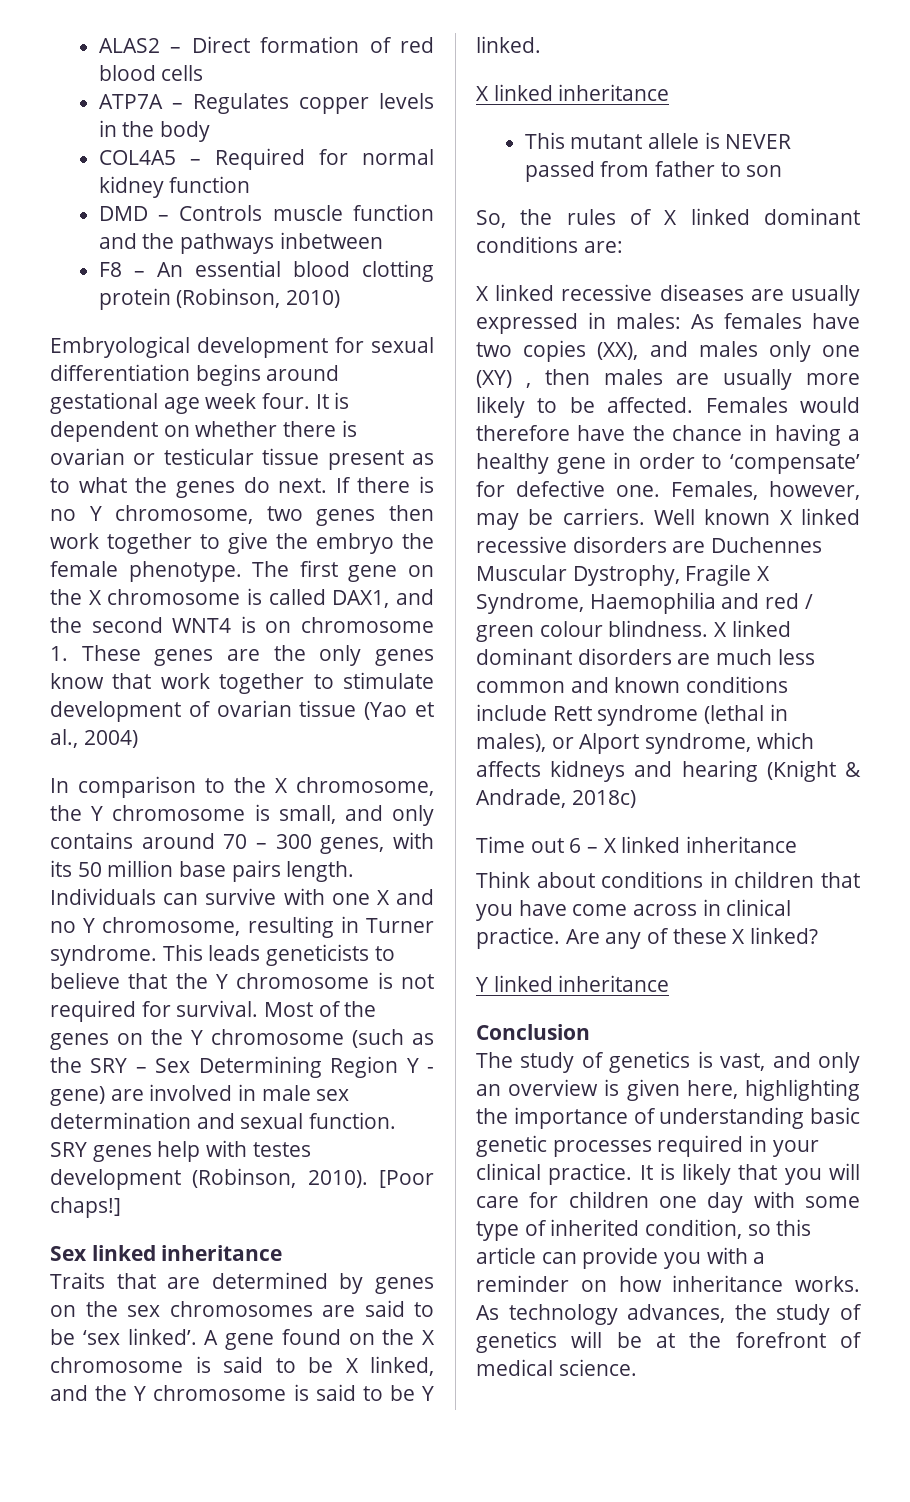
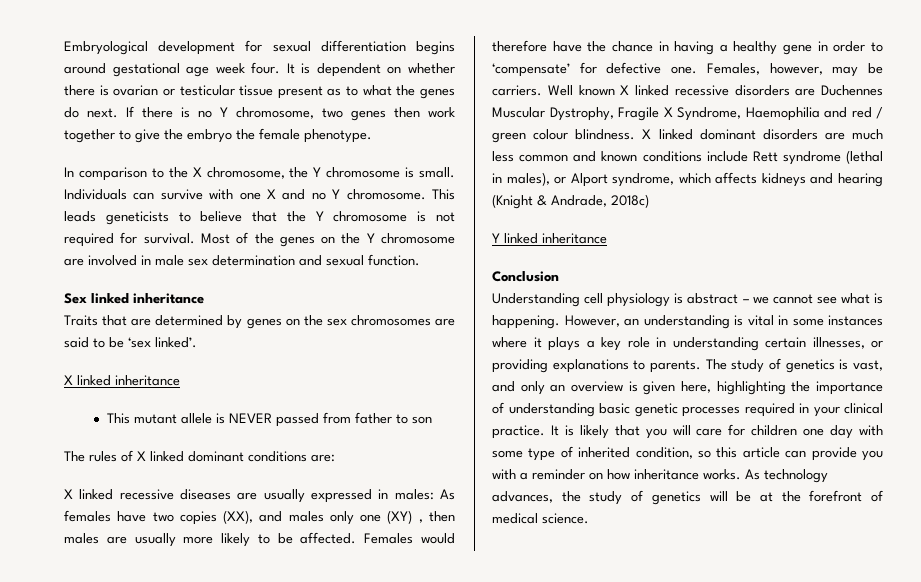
[98,36,434,53] [98,65,204,81] [98,93,434,114] [98,120,210,142] [98,148,434,170] [98,176,251,198] [98,204,434,221] [98,232,383,254] [98,260,434,282] [98,288,340,310] ALAS2 – Direct formation of red blood cells // ATP7A – Regulates copper levels in the body // COL4A5 – Required for normal kidney function // DMD – Controls muscle function and the pathways inbetween // F8 – An essential blood clotting protein (Robinson, 2010) // -> (64, 48) none
[252,560,434,582] [50,588,434,608] [50,616,434,633] [50,645,434,666] [50,672,434,694] [50,700,434,722] [50,729,138,748] The first gene on the X chromosome is called DAX1, and the second WNT4 is on chromosome 1. These genes are the only genes know that work together to stimulate development of ovarian tissue (Yao et al., 2004) -> (372, 136) none
[278,805,434,826] [50,832,434,854] [50,860,355,882] small, and only contains around 70 – 300 genes, with its 50 million base pairs length. -> [419,167,455,178] small.
[102,916,435,938] [50,945,157,966] chromosome, resulting in Turner syndrome. -> [346,189,426,200] chromosome.
[352,1029,434,1048] [50,1056,434,1078] [50,1086,105,1106] (such as the SRY – Sex Determining Region Y - gene) -> (456, 238) none
[50,1140,311,1162] [50,1168,434,1190] [50,1197,121,1218] SRY genes help with testes development (Robinson, 2010). [Poor chaps!] -> (420, 260) none
[204,1329,435,1350] [50,1356,434,1376] [50,1384,434,1401] [476,36,541,53] A gene found on the X chromosome is said to be X linked, and the Y chromosome is said to be Y linked. -> (197, 342) none
[476,209,553,228] So, the -> [64,451,85,462] The
[476,836,798,853] [476,871,860,888] [476,899,792,921] [476,927,819,949] [476,975,670,992] [476,1024,590,1040] Time out 6 – X linked inheritance // Think about conditions in children that you have come across in clinical practice. Are any of these X linked? // Y linked inheritance // Conclusion // -> [492,233,607,244] [492,271,559,282] [492,293,884,307] [492,315,883,329] [492,337,883,351] [492,359,701,373] Y linked inheritance // Conclusion // Understanding cell physiology is abstract – we cannot see what is happening. However, an understanding is vital in some instances where it plays a key role in understanding certain illnesses, or providing explanations to parents.

